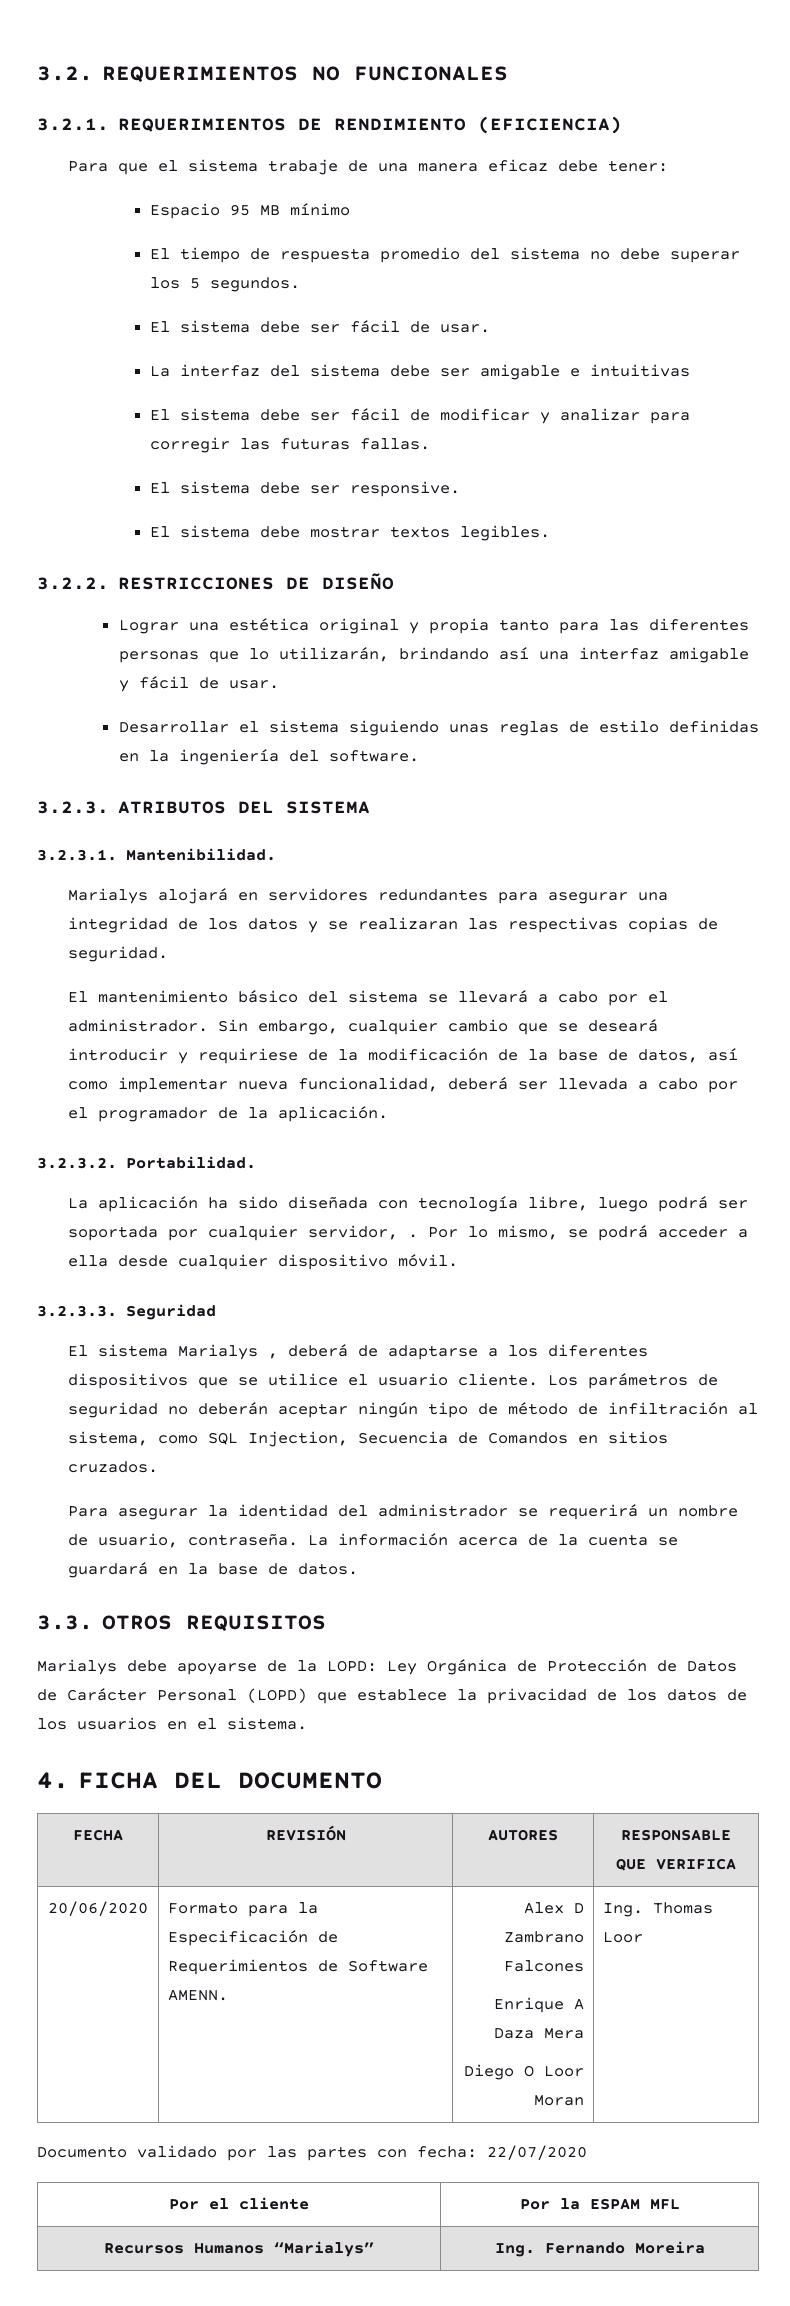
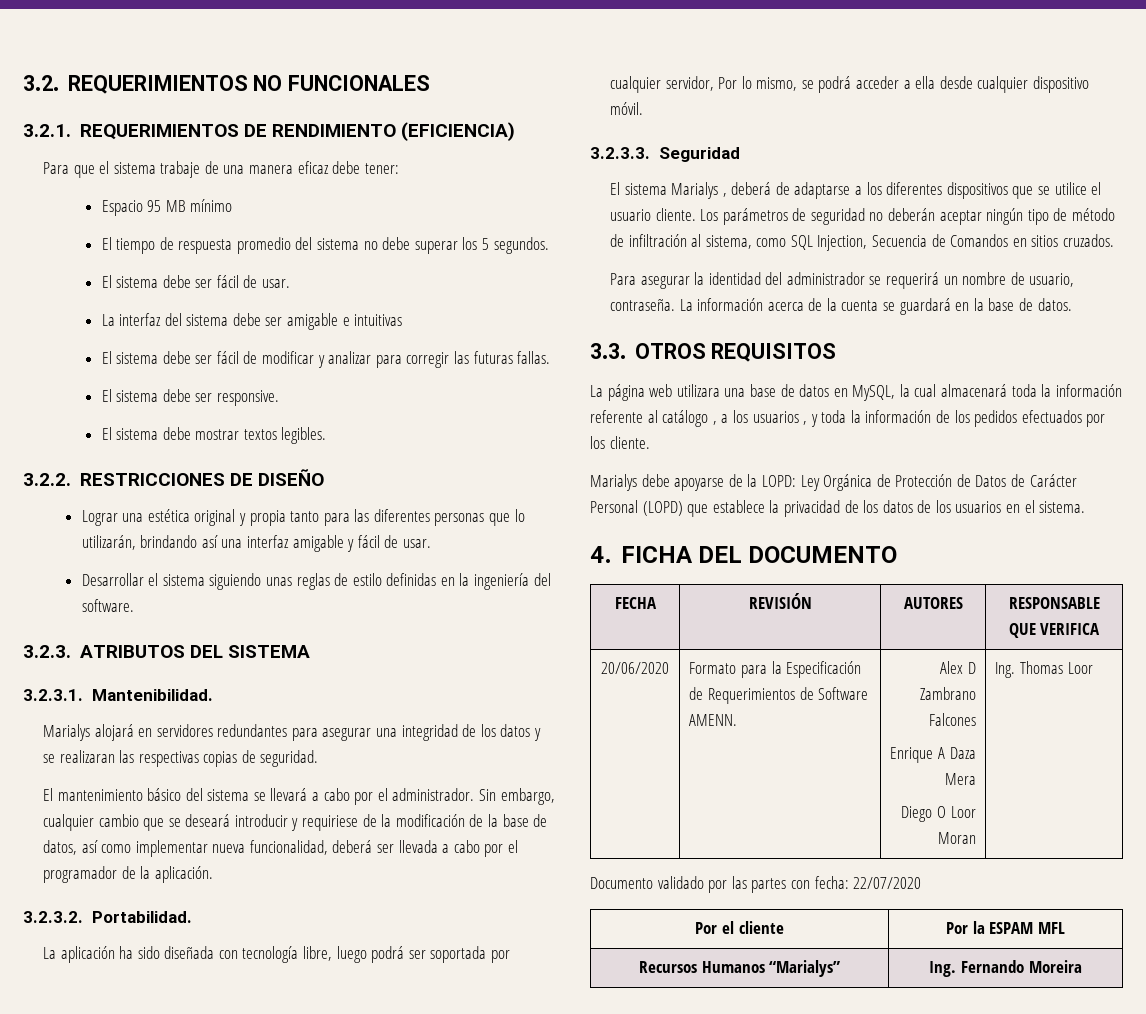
[408,1234,419,1238] . -> (714, 83) none
(326, 1623) none -> [590,384,1122,401] [590,410,1106,427] [590,436,650,449] // La página web utilizara una base de datos en MySQL, la cual almacenará toda la información referente al catálogo , a los usuarios , y toda la información de los pedidos efectuados por los cliente.

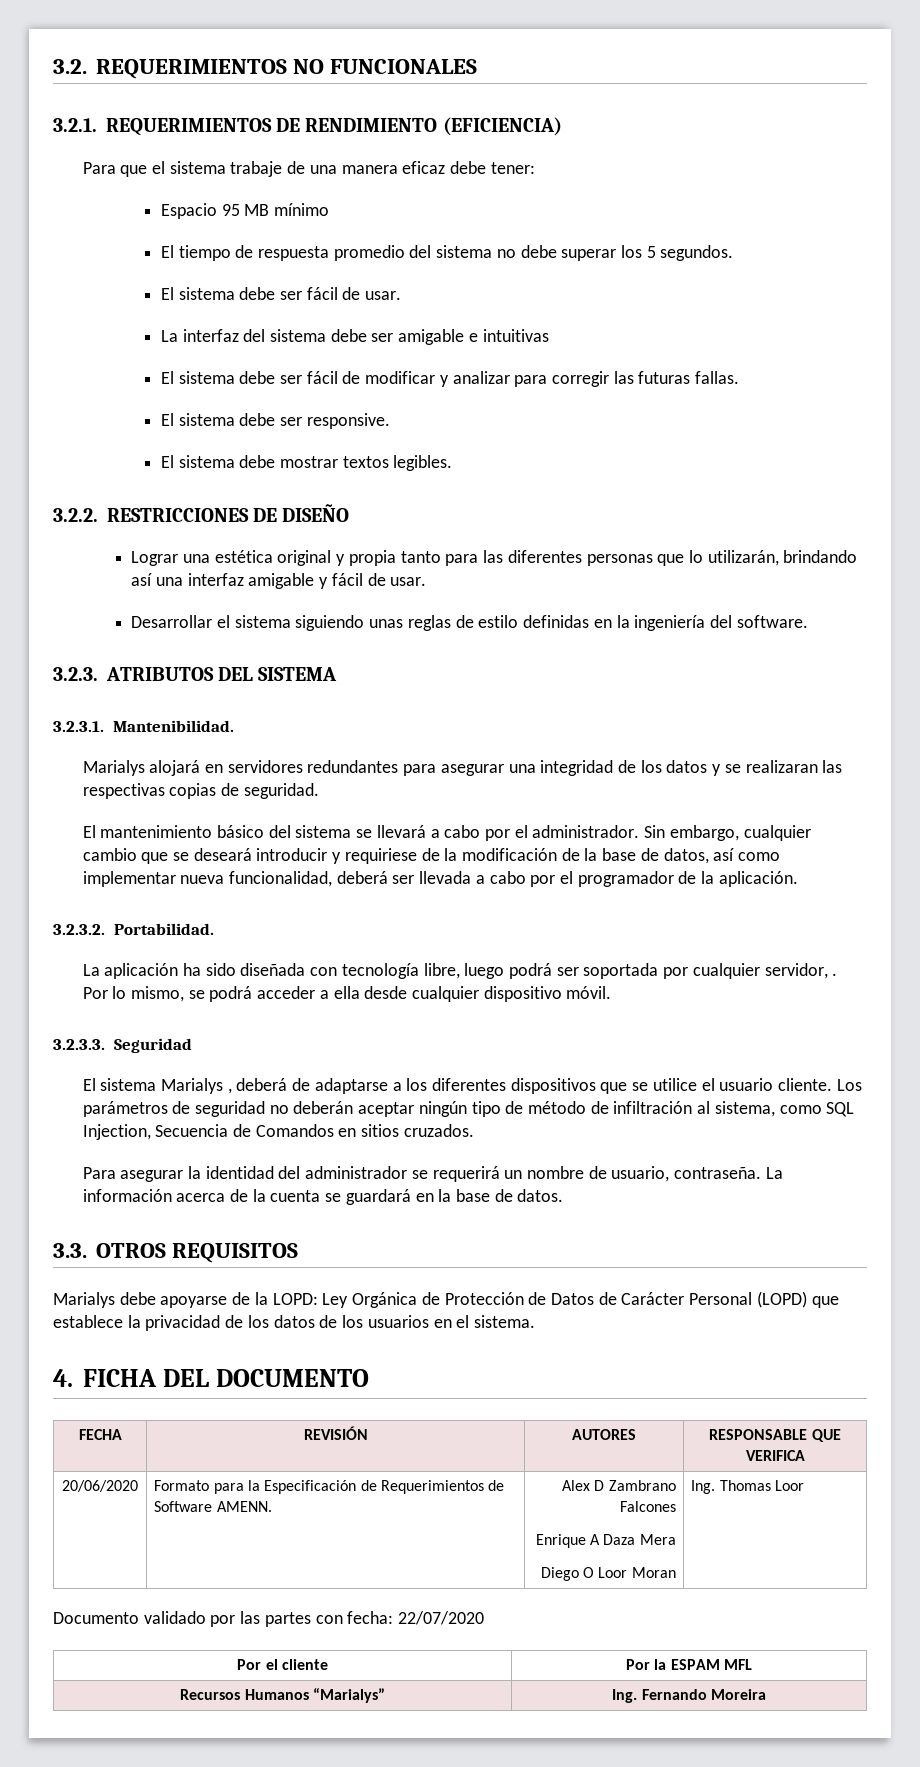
(714, 83) none -> [832,973,838,976] .
[590,384,1122,401] [590,410,1106,427] [590,436,650,449] // La página web utilizara una base de datos en MySQL, la cual almacenará toda la información referente al catálogo , a los usuarios , y toda la información de los pedidos efectuados por los cliente. -> (298, 1253) none

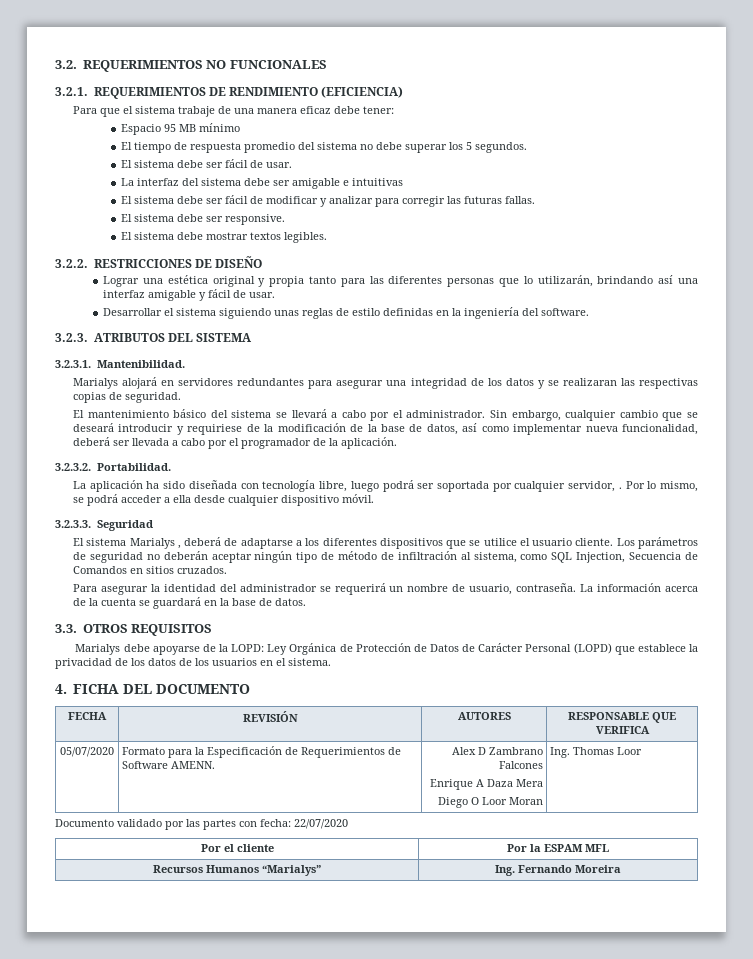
[62,1480,138,1492] 20/06/2020 -> [60,747,114,757] 05/07/2020

